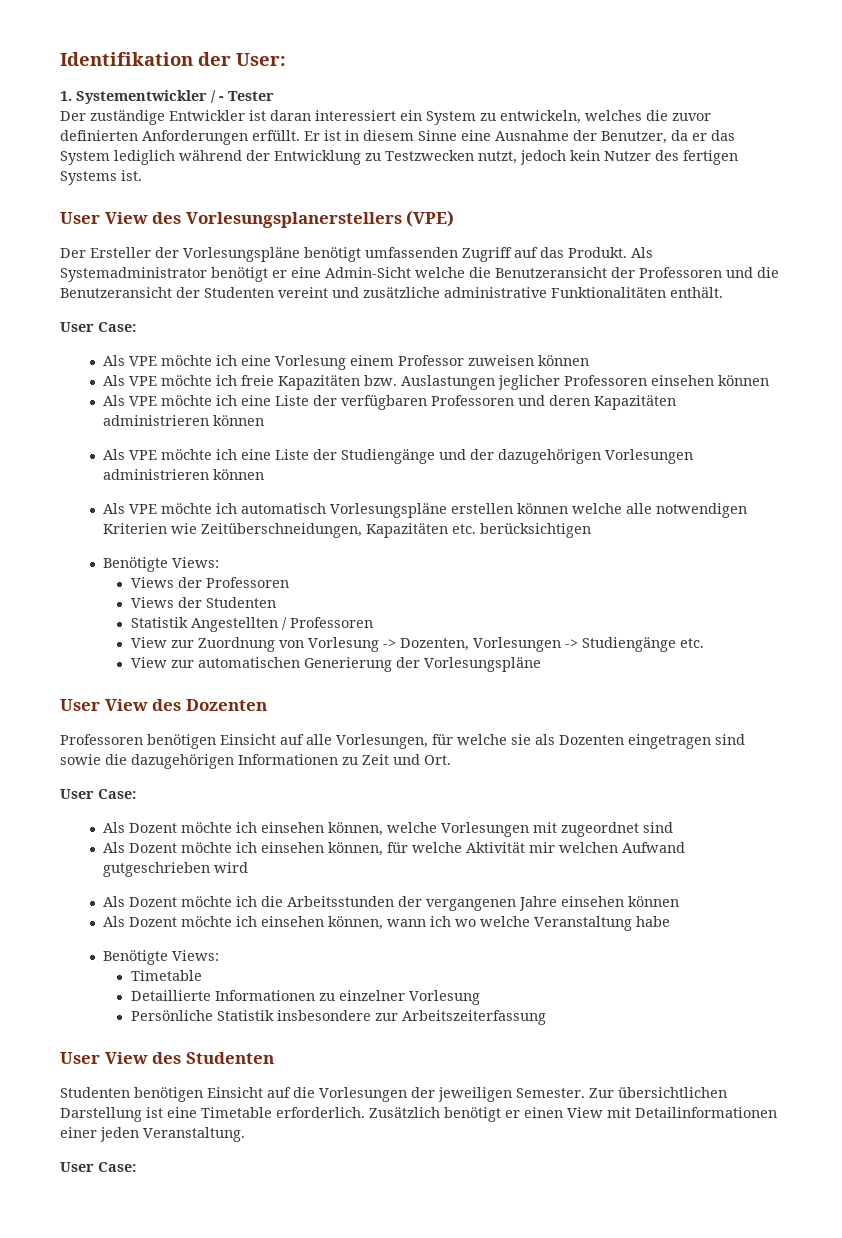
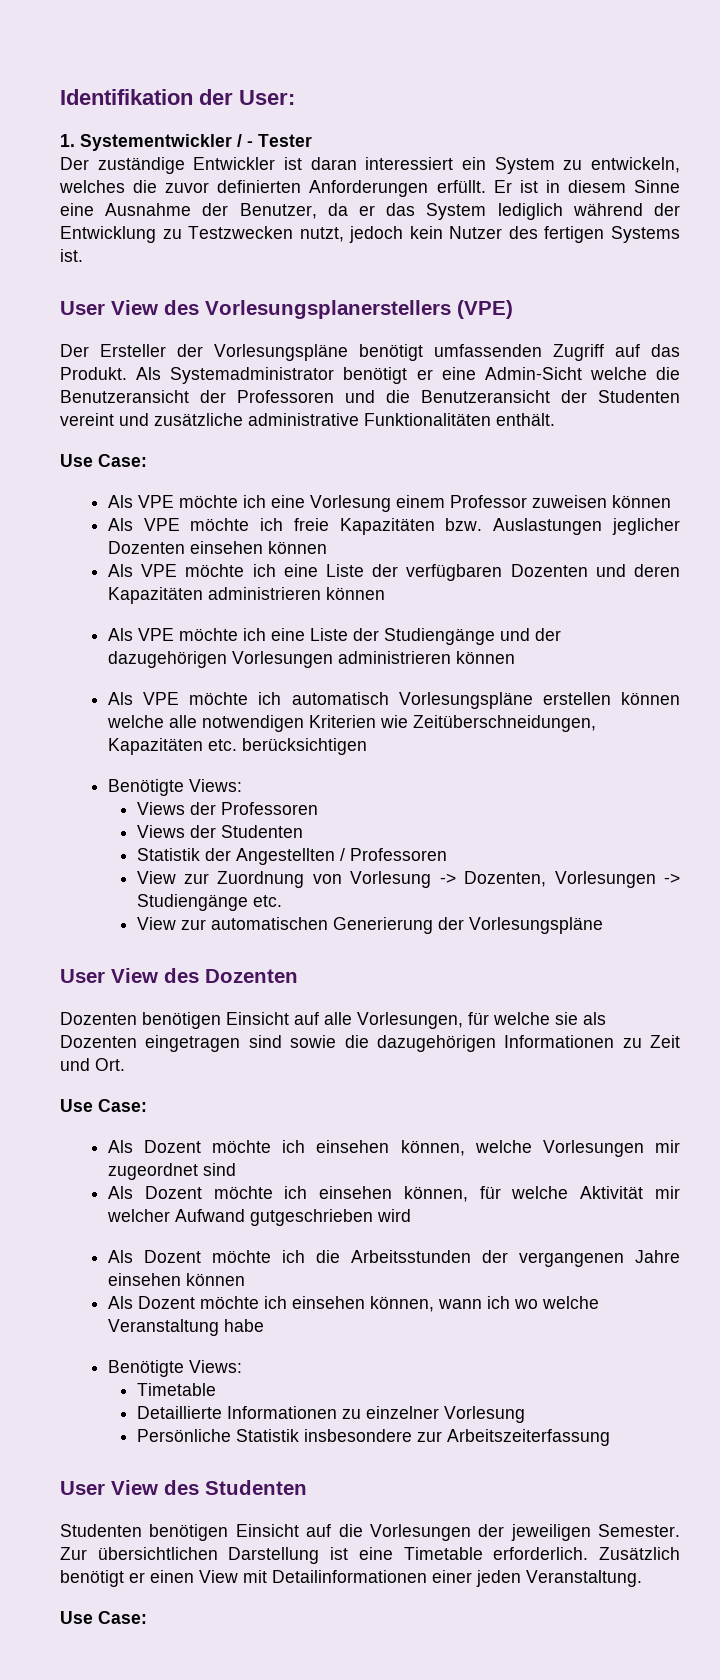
[60,322,94,332] User -> [60,454,93,467] Use
[564,375,648,386] Professoren -> [107,541,185,554] Dozenten
[431,395,515,406] Professoren -> [510,564,588,577] Dozenten
(188, 622) none -> [204,848,231,861] der
[60,734,143,745] Professoren -> [60,1012,137,1025] Dozenten
[60,789,94,799] User -> [60,1099,93,1112] Use
[533,822,558,833] mit -> [655,1140,681,1153] mir
[559,842,619,853] welchen -> [106,1209,170,1222] welcher
[60,1162,94,1172] User -> [60,1611,93,1624] Use

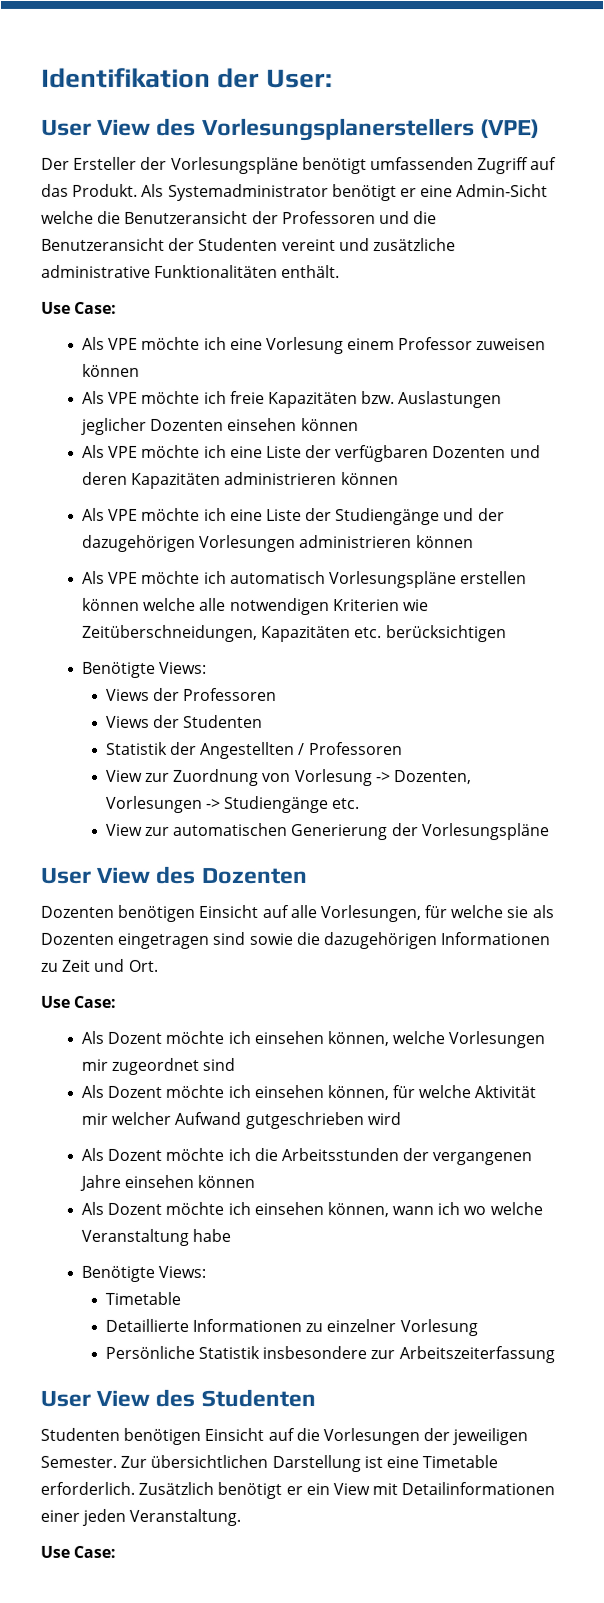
[60,134,312,151] [60,157,680,174] [59,180,681,197] [60,203,680,220] [60,226,680,243] [60,249,83,262] // 1. Systementwickler / - Tester // Der zuständige Entwickler ist daran interessiert ein System zu entwickeln, welches die zuvor definierten Anforderungen erfüllt. Er ist in diesem Sinne eine Ausnahme der Benutzer, da er das System lediglich während der Entwicklung zu Testzwecken nutzt, jedoch kein Nutzer des fertigen Systems ist. -> (334, 78) none
[150,1570,194,1583] einen -> [305,1483,330,1496] ein

